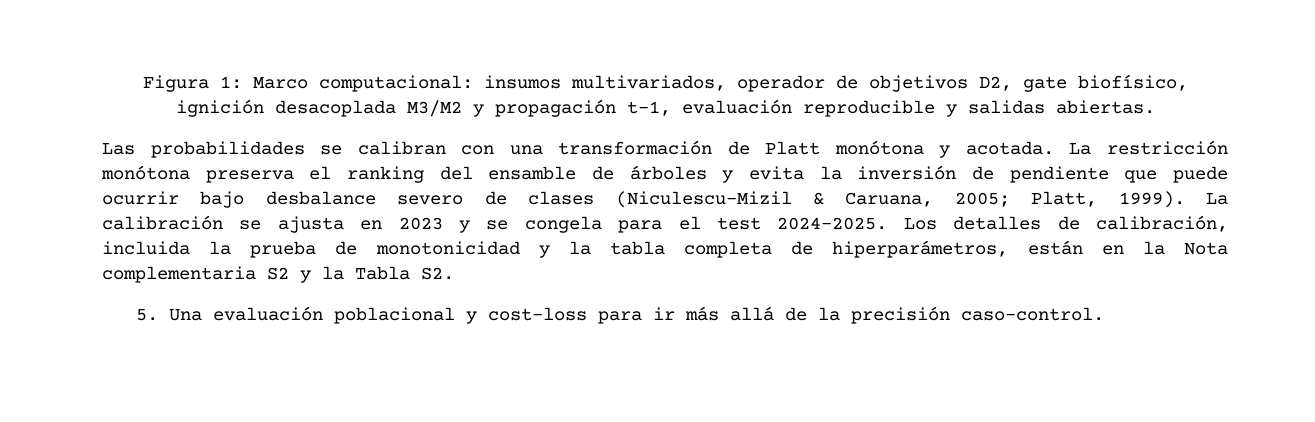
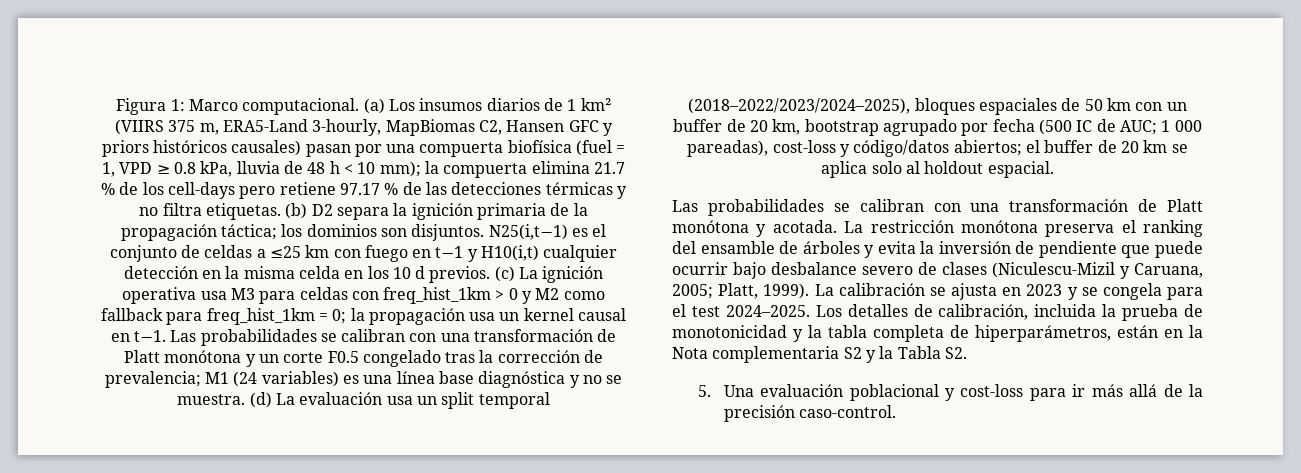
[318,74,1188,92] [175,99,1155,117] computacional: insumos multivariados, operador de objetivos D2, gate biofísico, ignición desacoplada M3/M2 y propagación t-1, evaluación reproducible y salidas abiertas. -> [242,98,611,115] [115,119,613,136] [101,140,626,157] [102,161,625,178] [101,182,627,199] [139,203,588,220] [120,224,607,241] [109,245,618,262] [123,266,604,283] [122,287,605,304] [100,308,627,325] [110,329,617,346] [123,350,604,367] [104,371,623,388] [177,392,550,409] [688,98,1187,115] [673,119,1202,136] [687,140,1188,157] [821,161,1054,178] computacional. (a) Los insumos diarios de 1 km² (VIIRS 375 m, ERA5-Land 3-hourly, MapBiomas C2, Hansen GFC y priors históricos causales) pasan por una compuerta biofísica (fuel = 1, VPD ≥ 0.8 kPa, lluvia de 48 h < 10 mm); la compuerta elimina 21.7 % de los cell-days pero retiene 97.17 % de las detecciones térmicas y no filtra etiquetas. (b) D2 separa la ignición primaria de la propagación táctica; los dominios son disjuntos. N25(i,t−1) es el conjunto de celdas a ≤25 km con fuego en t−1 y H10(i,t) cualquier detección en la misma celda en los 10 d previos. (c) La ignición operativa usa M3 para celdas con freq_hist_1km > 0 y M2 como fallback para freq_hist_1km = 0; la propagación usa un kernel causal en t−1. Las probabilidades se calibran con una transformación de Platt monótona y un corte F0.5 congelado tras la corrección de prevalencia; M1 (24 variables) es una línea base diagnóstica y no se muestra. (d) La evaluación usa un split temporal (2018–2022/2023/2024–2025), bloques espaciales de 50 km con un buffer de 20 km, bootstrap agrupado por fecha (500 IC de AUC; 1 000 pareadas), cost-loss y código/datos abiertos; el buffer de 20 km se aplica solo al holdout espacial.
[812,192,824,205] & -> [1120,266,1130,279] y

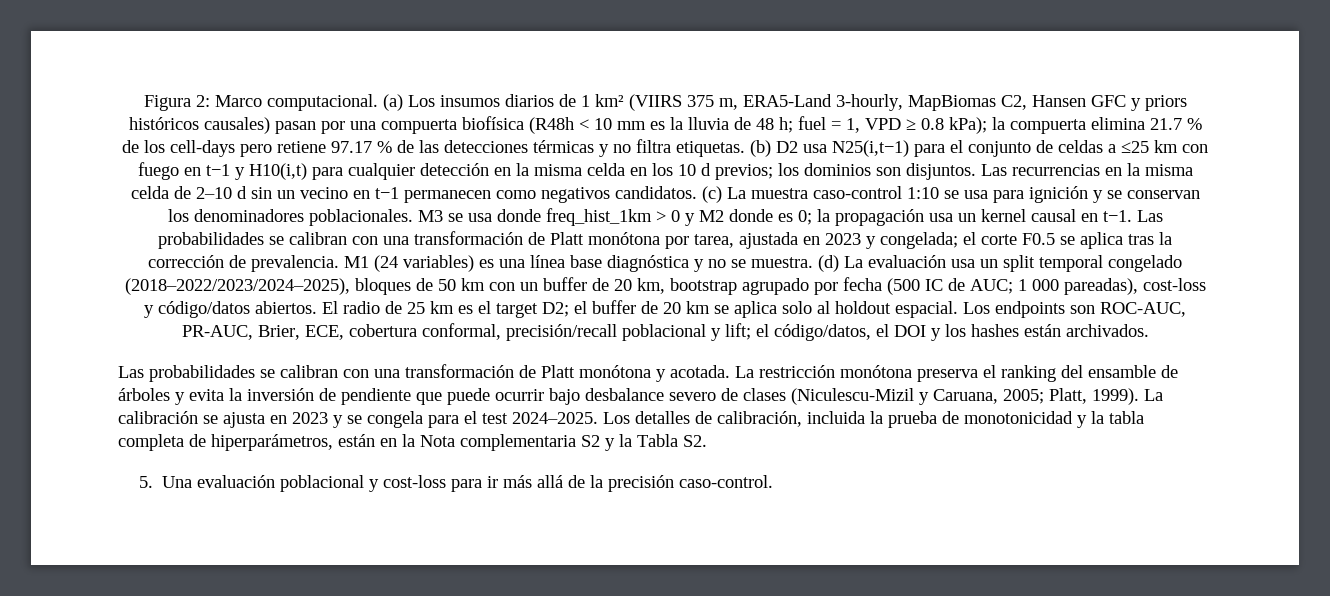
[170,99,185,111] 1: -> [195,95,210,107] 2:
[576,140,613,156] (fuel -> [528,116,826,134] (R48h < 10 mm es la lluvia de 48 h; fuel
[200,161,421,177] kPa, lluvia de 48 h < 10 mm); -> [948,117,987,134] kPa);
[337,203,588,220] [120,224,588,241] separa la ignición primaria de la propagación táctica; los dominios son disjuntos. N25(i,t−1) es -> [803,140,945,157] usa N25(i,t−1) para
(540, 253) none -> [311,167,343,180] para
[429,266,604,283] [122,287,379,304] previos. (c) La ignición operativa usa M3 para celdas con -> [714,163,1193,180] [130,186,1200,203] [167,209,541,226] previos; los dominios son disjuntos. Las recurrencias en la misma celda de 2–10 d sin un vecino en t−1 permanecen como negativos candidatos. (c) La muestra caso-control 1:10 se usa para ignición y se conservan los denominadores poblacionales. M3 se usa donde
[563,291,605,300] [100,308,328,325] como fallback para freq_hist_1km = -> [728,209,793,222] donde es
[245,350,441,367] y un corte F0.5 congelado -> [665,232,1123,249] por tarea, ajustada en 2023 y congelada; el corte F0.5 se aplica
[104,371,201,388] prevalencia; -> [251,255,339,272] prevalencia.
(550, 400) none -> [1108,255,1182,272] congelado
[979,98,1058,115] espaciales -> (411, 286) none
[953,140,1022,156] abiertos; -> [255,301,569,318] abiertos. El radio de 25 km es el target D2;
(1054, 169) none -> [963,301,1186,318] [181,323,1149,341] Los endpoints son ROC-AUC, PR-AUC, Brier, ECE, cobertura conformal, precisión/recall poblacional y lift; el código/datos, el DOI y los hashes están archivados.

